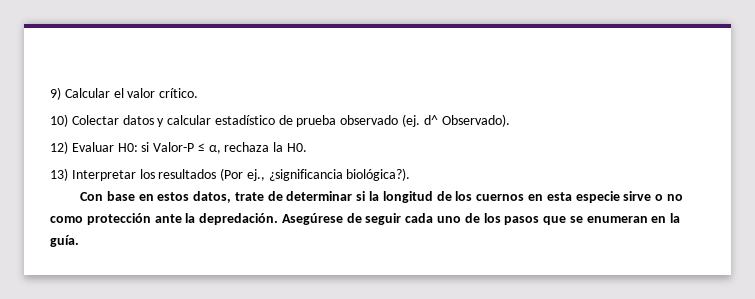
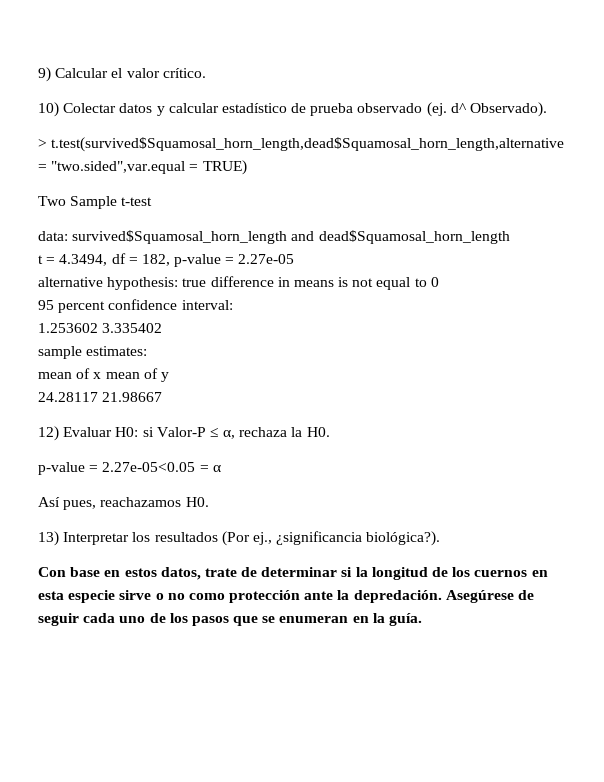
(510, 120) none -> [38,137,565,152] [38,160,247,175] [38,196,153,209] [38,230,510,244] [38,253,295,267] [38,276,439,290] [38,299,233,313] [38,323,163,333] [38,346,148,359] [38,368,169,382] [38,392,163,402] // > t.test(survived$Squamosal_horn_length,dead$Squamosal_horn_length,alternative = "two.sided",var.equal = TRUE) // Two Sample t-test // data: survived$Squamosal_horn_length and dead$Squamosal_horn_length // t = 4.3494, df = 182, p-value = 2.27e-05 // alternative hypothesis: true difference in means is not equal to 0 // 95 percent confidence interval: // 1.253602 3.335402 // sample estimates: // mean of x mean of y // 24.28117 21.98667
(308, 147) none -> [38,462,221,475] [38,497,209,510] // p-value = 2.27e-05<0.05 = α // Así pues, reachazamos H0.

